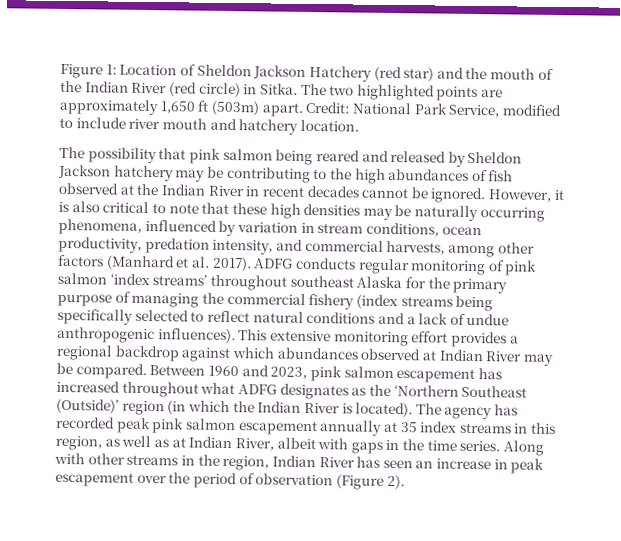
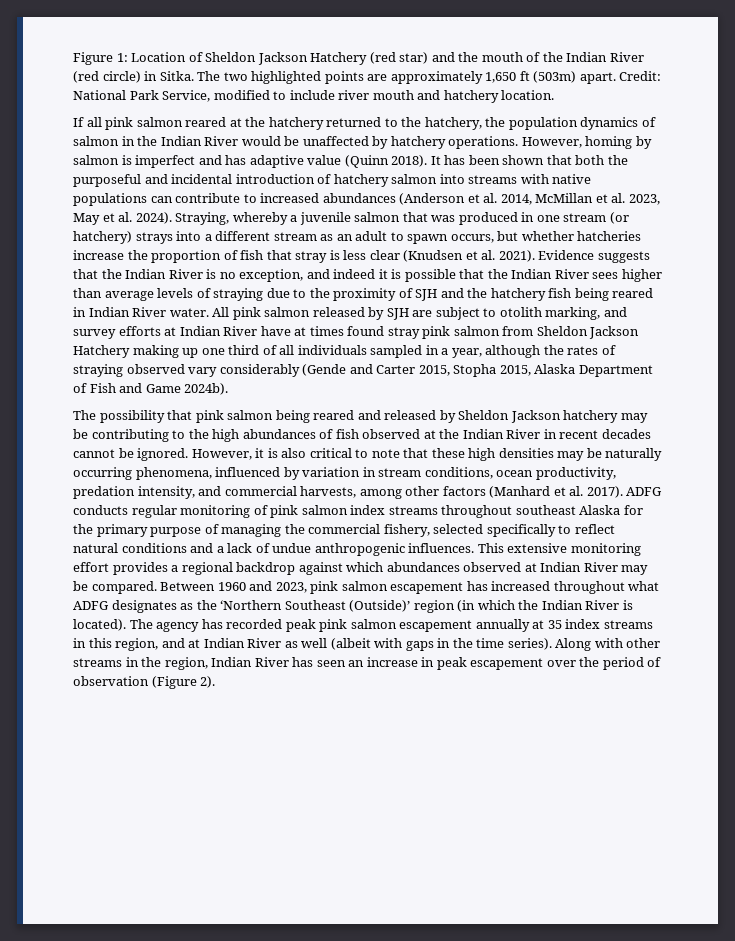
(359, 125) none -> [73,117,656,130] [73,136,652,149] [73,155,628,168] [73,174,592,187] [73,193,660,206] [73,212,629,225] [73,231,642,244] [73,250,650,263] [73,269,662,282] [73,288,654,301] [73,307,627,320] [73,326,640,339] [73,345,616,358] [73,364,653,377] [73,383,229,395] // If all pink salmon reared at the hatchery returned to the hatchery, the population dynamics of salmon in the Indian River would be unaffected by hatchery operations. However, homing by salmon is imperfect and has adaptive value (Quinn 2018). It has been shown that both the purposeful and incidental introduction of hatchery salmon into streams with native populations can contribute to increased abundances (Anderson et al. 2014, McMillan et al. 2023, May et al. 2024). Straying, whereby a juvenile salmon that was produced in one stream (or hatchery) strays into a different stream as an adult to spawn occurs, but whether hatcheries increase the proportion of fish that stray is less clear (Knudsen et al. 2021). Evidence suggests that the Indian River is no exception, and indeed it is possible that the Indian River sees higher than average levels of straying due to the proximity of SJH and the hatchery fish being reared in Indian River water. All pink salmon released by SJH are subject to otolith marking, and survey efforts at Indian River have at times found stray pink salmon from Sheldon Jackson Hatchery making up one third of all individuals sampled in a year, although the rates of straying observed vary considerably (Gende and Carter 2015, Stopha 2015, Alaska Department of Fish and Game 2024b).
[109,273,208,286] ‘index streams’ -> [350,505,438,515] index streams
[308,293,494,312] [57,308,189,325] fishery (index streams being specifically selected -> [383,524,556,537] fishery, selected specifically
[157,328,236,344] influences). -> [408,543,475,553] influences.
[104,435,316,451] as well as at Indian River, albeit -> [161,638,371,650] and at Indian River as well (albeit
[459,440,501,452] series. -> [507,638,552,650] series).

